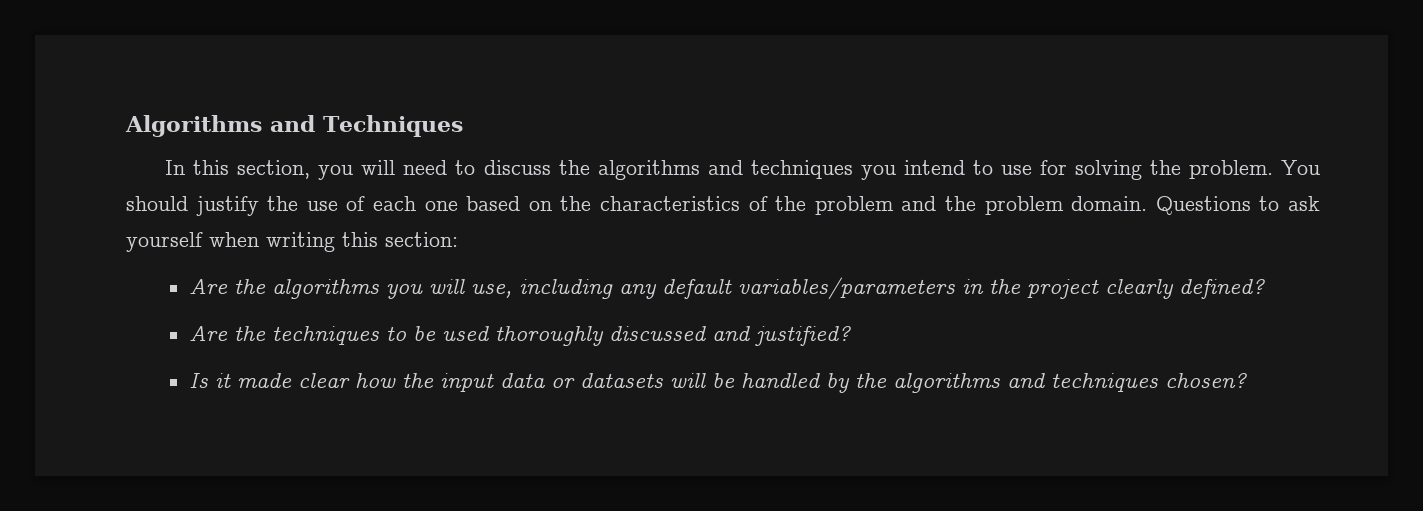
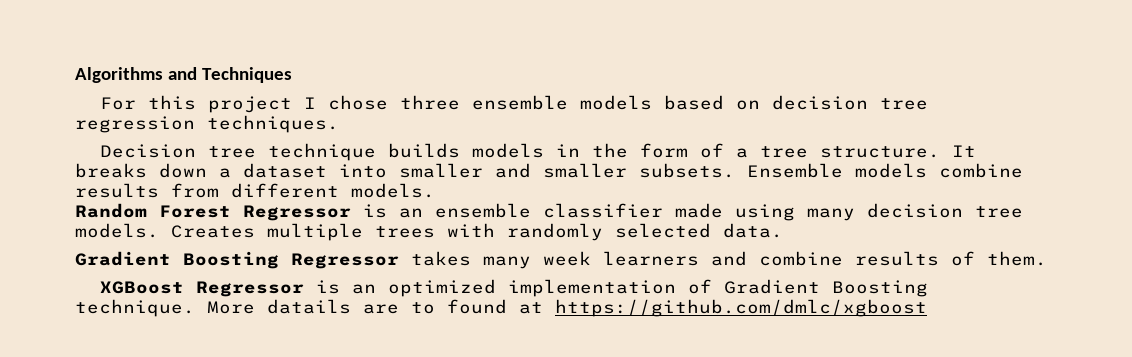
[165,160,1320,180] [126,196,1320,216] [126,232,458,252] [189,277,1266,299] [189,326,852,346] [189,373,1248,393] In this section, you will need to discuss the algorithms and techniques you intend to use for solving the problem. You should justify the use of each one based on the characteristics of the problem and the problem domain. Questions to ask yourself when writing this section: // Are the algorithms you will use, including any default variables/parameters in the project clearly defined? // Are the techniques to be used thoroughly discussed and justified? // Is it made clear how the input data or datasets will be handled by the algorithms and techniques chosen? -> [100,95,929,113] [75,115,339,133] [100,143,977,161] [75,163,1023,178] [75,183,435,198] [75,203,1023,221] [75,223,783,241] [75,251,1047,269] [100,279,929,297] [75,299,927,317] For this project I chose three ensemble models based on decision tree regression techniques. // Decision tree technique builds models in the form of a tree structure. It breaks down a dataset into smaller and smaller subsets. Ensemble models combine results from different models. // Random Forest Regressor is an ensemble classifier made using many decision tree models. Creates multiple trees with randomly selected data. // Gradient Boosting Regressor takes many week learners and combine results of them. // XGBoost Regressor is an optimized implementation of Gradient Boosting technique. More datails are to found at https://github.com/dmlc/xgboost

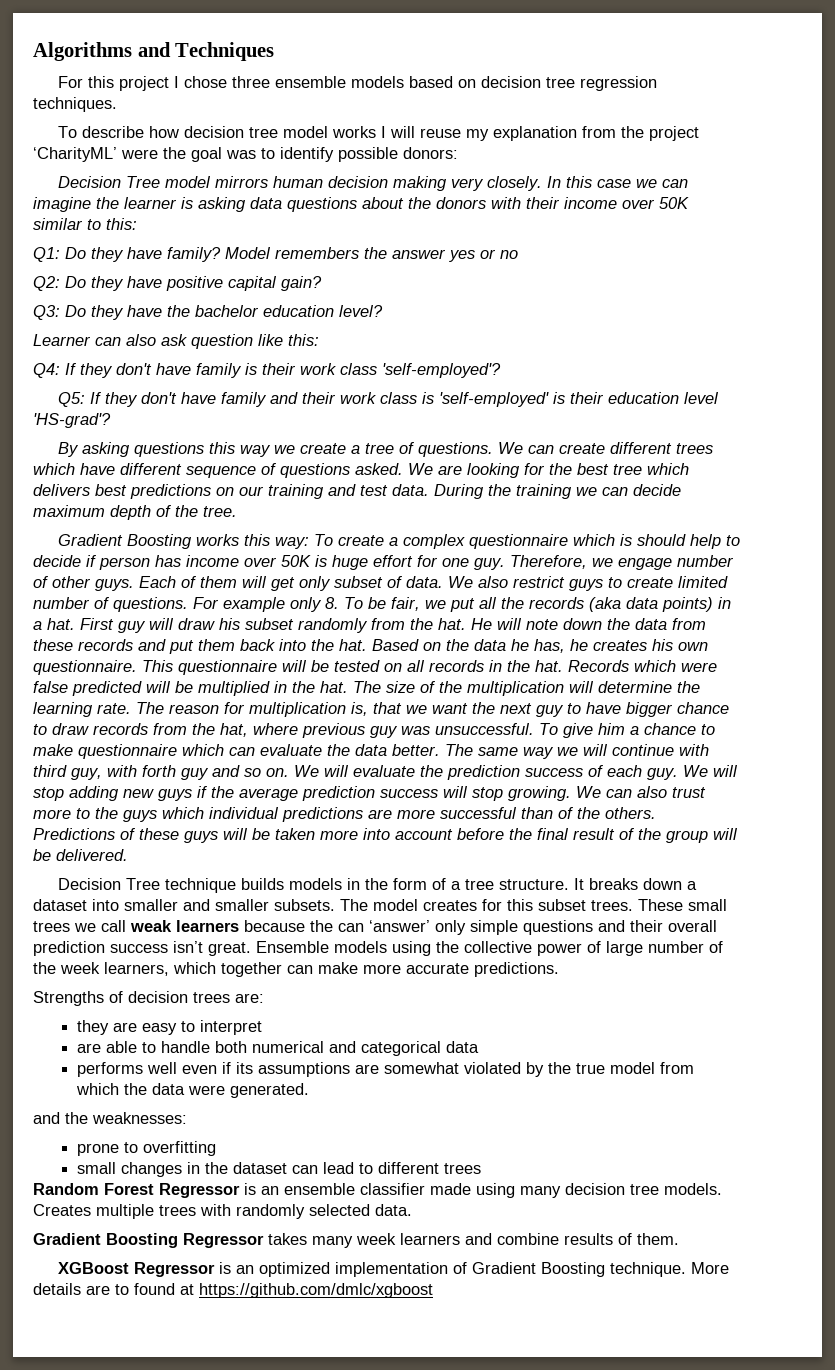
[100,144,257,158] Decision tree -> [58,126,700,141] [33,147,458,162] [58,176,689,191] [33,197,689,212] [33,218,137,230] [33,247,518,262] [33,276,322,291] [33,305,383,320] [33,334,319,349] [33,363,501,378] [58,392,720,407] [33,413,111,428] [58,442,714,457] [33,463,689,478] [33,484,681,499] [33,505,237,520] [58,534,741,549] [33,555,734,570] [33,576,728,591] [33,597,731,612] [33,618,706,633] [33,639,708,654] [33,660,717,675] [33,681,700,696] [33,702,729,717] [33,723,715,738] [33,744,709,759] [33,765,738,780] [33,786,706,801] [33,807,656,822] [33,828,738,843] [33,849,128,861] [58,878,161,890] To describe how decision tree model works I will reuse my explanation from the project ‘CharityML’ were the goal was to identify possible donors: // Decision Tree model mirrors human decision making very closely. In this case we can imagine the learner is asking data questions about the donors with their income over 50K similar to this: // Q1: Do they have family? Model remembers the answer yes or no // Q2: Do they have positive capital gain? // Q3: Do they have the bachelor education level? // Learner can also ask question like this: // Q4: If they don't have family is their work class 'self-employed'? // Q5: If they don't have family and their work class is 'self-employed' is their education level 'HS-grad'? // By asking questions this way we create a tree of questions. We can create different trees which have different sequence of questions asked. We are looking for the best tree which delivers best predictions on our training and test data. During the training we can decide maximum depth of the tree. // Gradient Boosting works this way: To create a complex questionnaire which is should help to decide if person has income over 50K is huge effort for one guy. Therefore, we engage number of other guys. Each of them will get only subset of data. We also restrict guys to create limited number of questions. For example only 8. To be fair, we put all the records (aka data points) in a hat. First guy will draw his subset randomly from the hat. He will note down the data from these records and put them back into the hat. Based on the data he has, he creates his own questionnaire. This questionnaire will be tested on all records in the hat. Records which were false predicted will be multiplied in the hat. The size of the multiplication will determine the learning rate. The reason for multiplication is, that we want the next guy to have bigger chance to draw records from the hat, where previous guy was unsuccessful. To give him a chance to make questionnaire which can evaluate the data better. The same way we will continue with third guy, with forth guy and so on. We will evaluate the prediction success of each guy. We will stop adding new guys if the average prediction success will stop growing. We can also trust more to the guys which individual predictions are more successful than of the others. Predictions of these guys will be taken more into account before the final result of the group will be delivered. // Decision Tree
[747,163,1023,178] [75,183,435,198] Ensemble models combine results from different models. -> [340,899,727,911] [33,920,717,935] [33,941,723,956] [33,962,559,977] [33,991,264,1006] [77,1020,263,1035] [77,1041,480,1056] [77,1062,695,1077] [76,1083,310,1098] [33,1112,187,1124] [77,1141,217,1156] [77,1162,482,1177] The model creates for this subset trees. These small trees we call weak learners because the can ‘answer’ only simple questions and their overall prediction success isn’t great. Ensemble models using the collective power of large number of the week learners, which together can make more accurate predictions. // Strengths of decision trees are: // they are easy to interpret // are able to handle both numerical and categorical data // performs well even if its assumptions are somewhat violated by the true model from which the data were generated. // and the weaknesses: // prone to overfitting // small changes in the dataset can lead to different trees
[267,299,351,314] datails -> [33,1283,81,1295] details

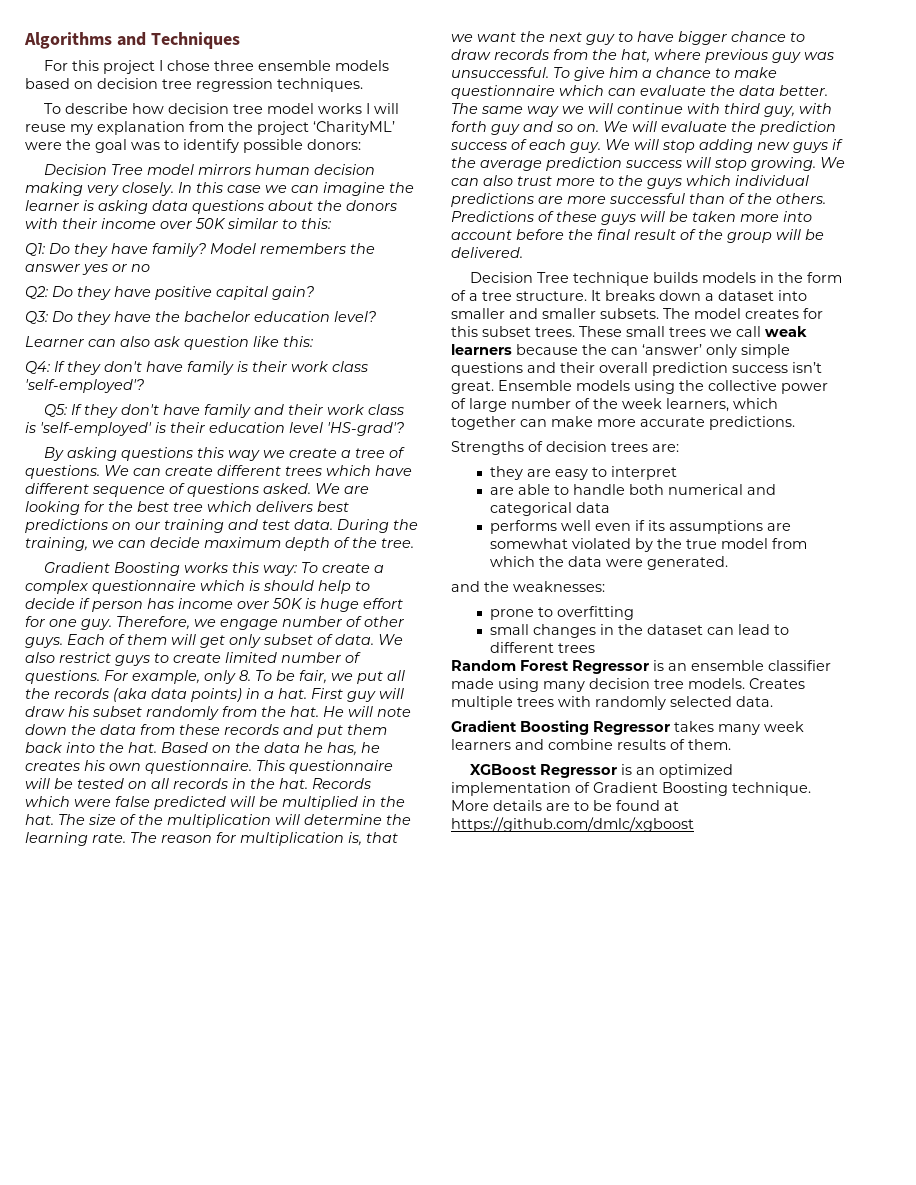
[516,484,572,499] training -> [25,537,88,551] training,
[223,597,285,612] example -> [132,670,200,684] example,
(129, 1289) none -> [593,800,612,811] be

